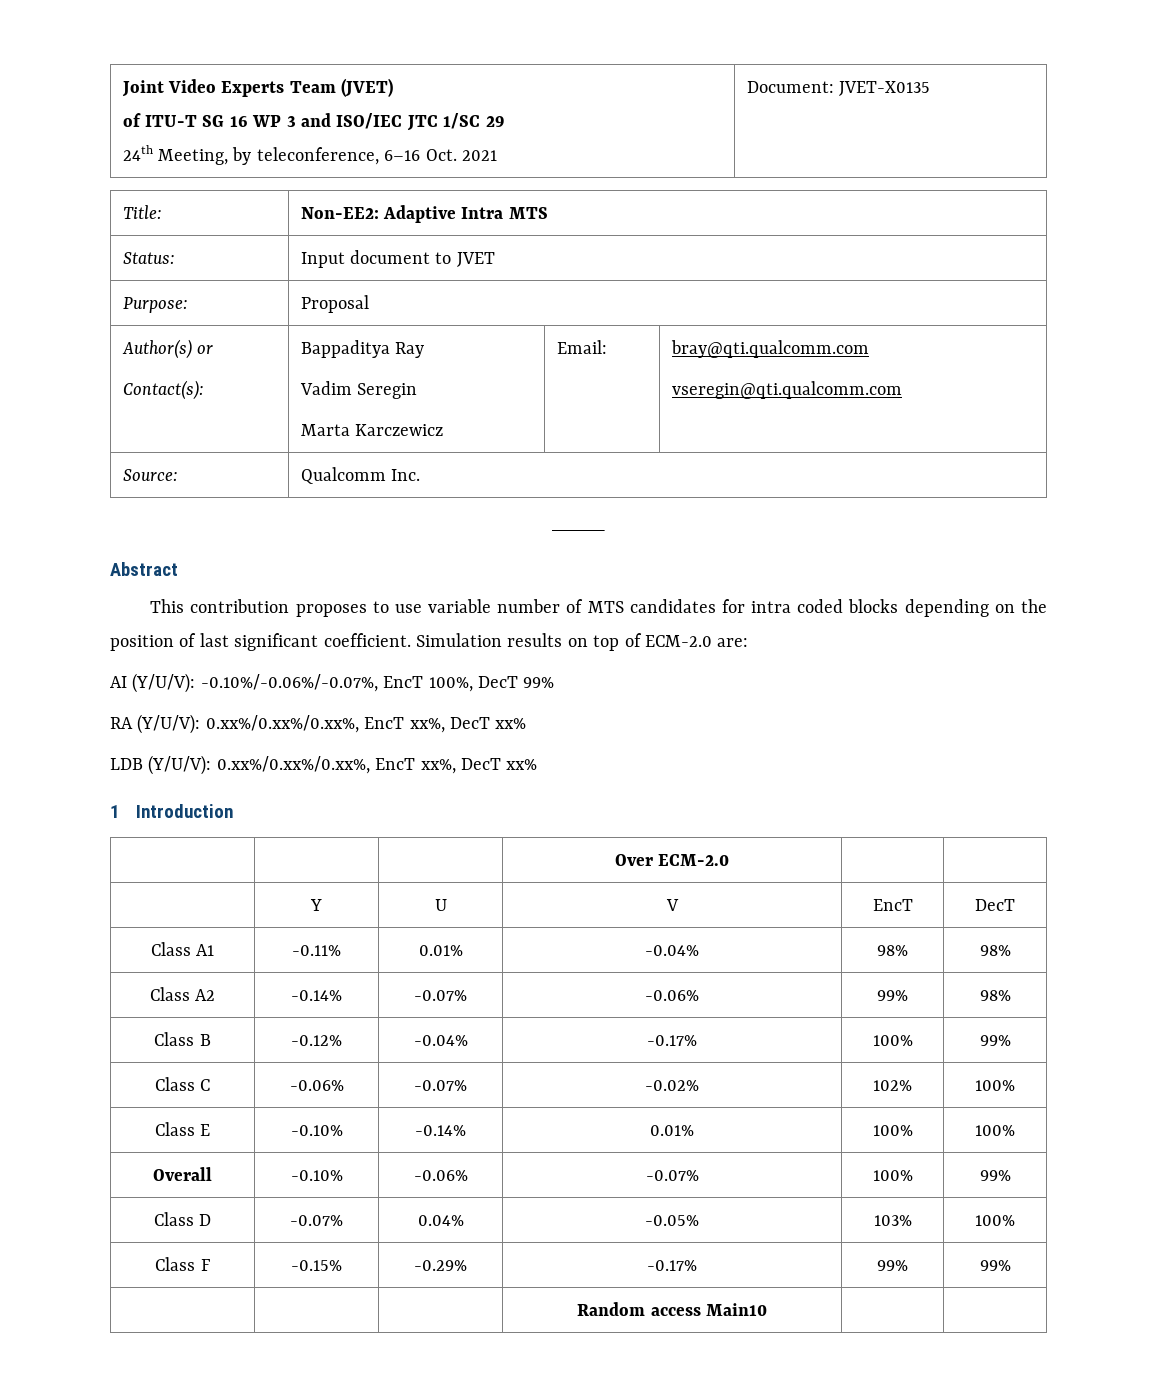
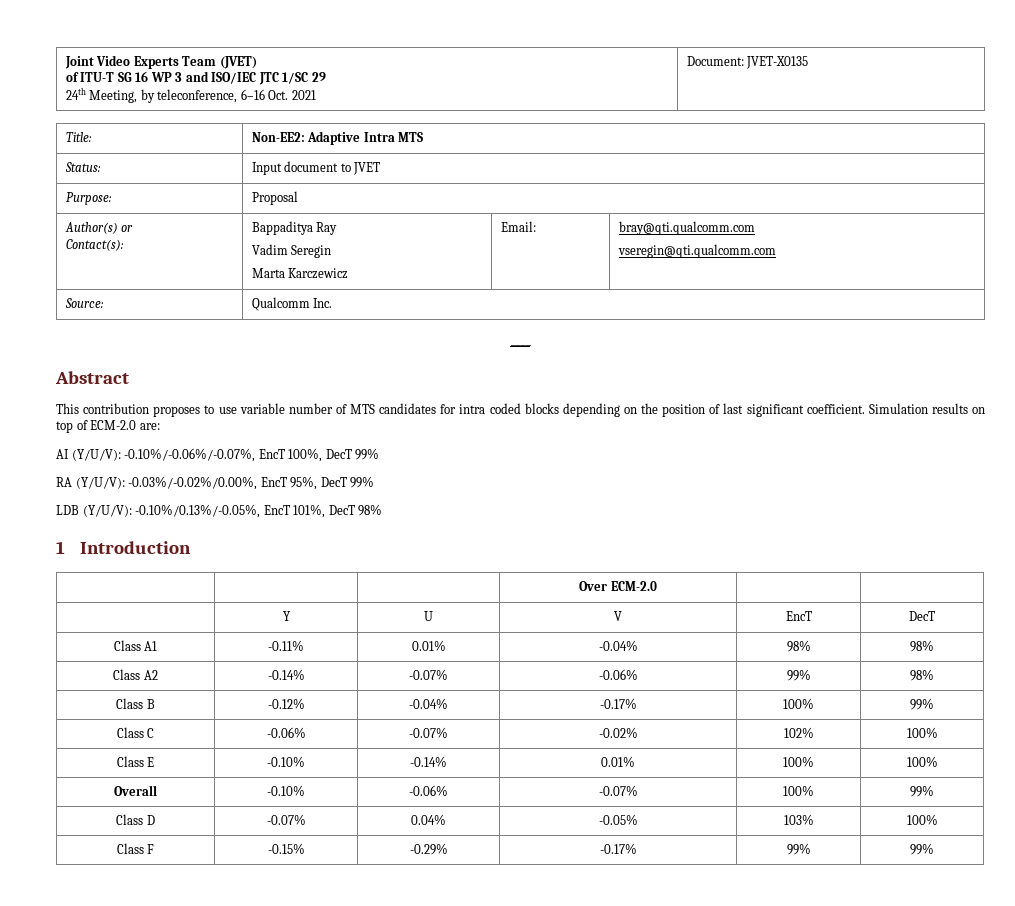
[205,715,527,733] [110,755,538,775] 0.xx%/0.xx%/0.xx%, EncT xx%, DecT xx% // LDB (Y/U/V): 0.xx%/0.xx%/0.xx%, EncT xx%, DecT xx% -> [128,476,375,490] [56,504,383,518] -0.03%/-0.02%/0.00%, EncT 95%, DecT 99% // LDB (Y/U/V): -0.10%/0.13%/-0.05%, EncT 101%, DecT 98%
[577,1302,767,1316] // | | | Random access Main10 | | -> (934, 849) none

